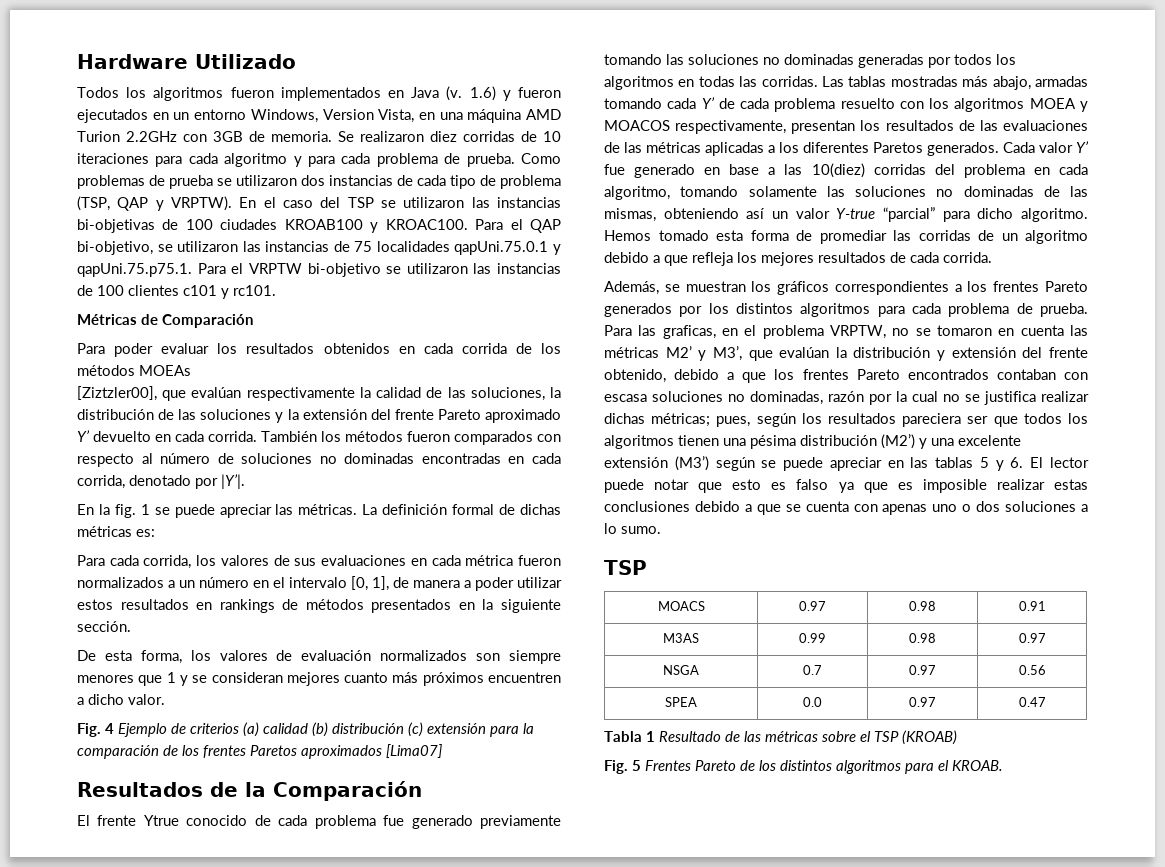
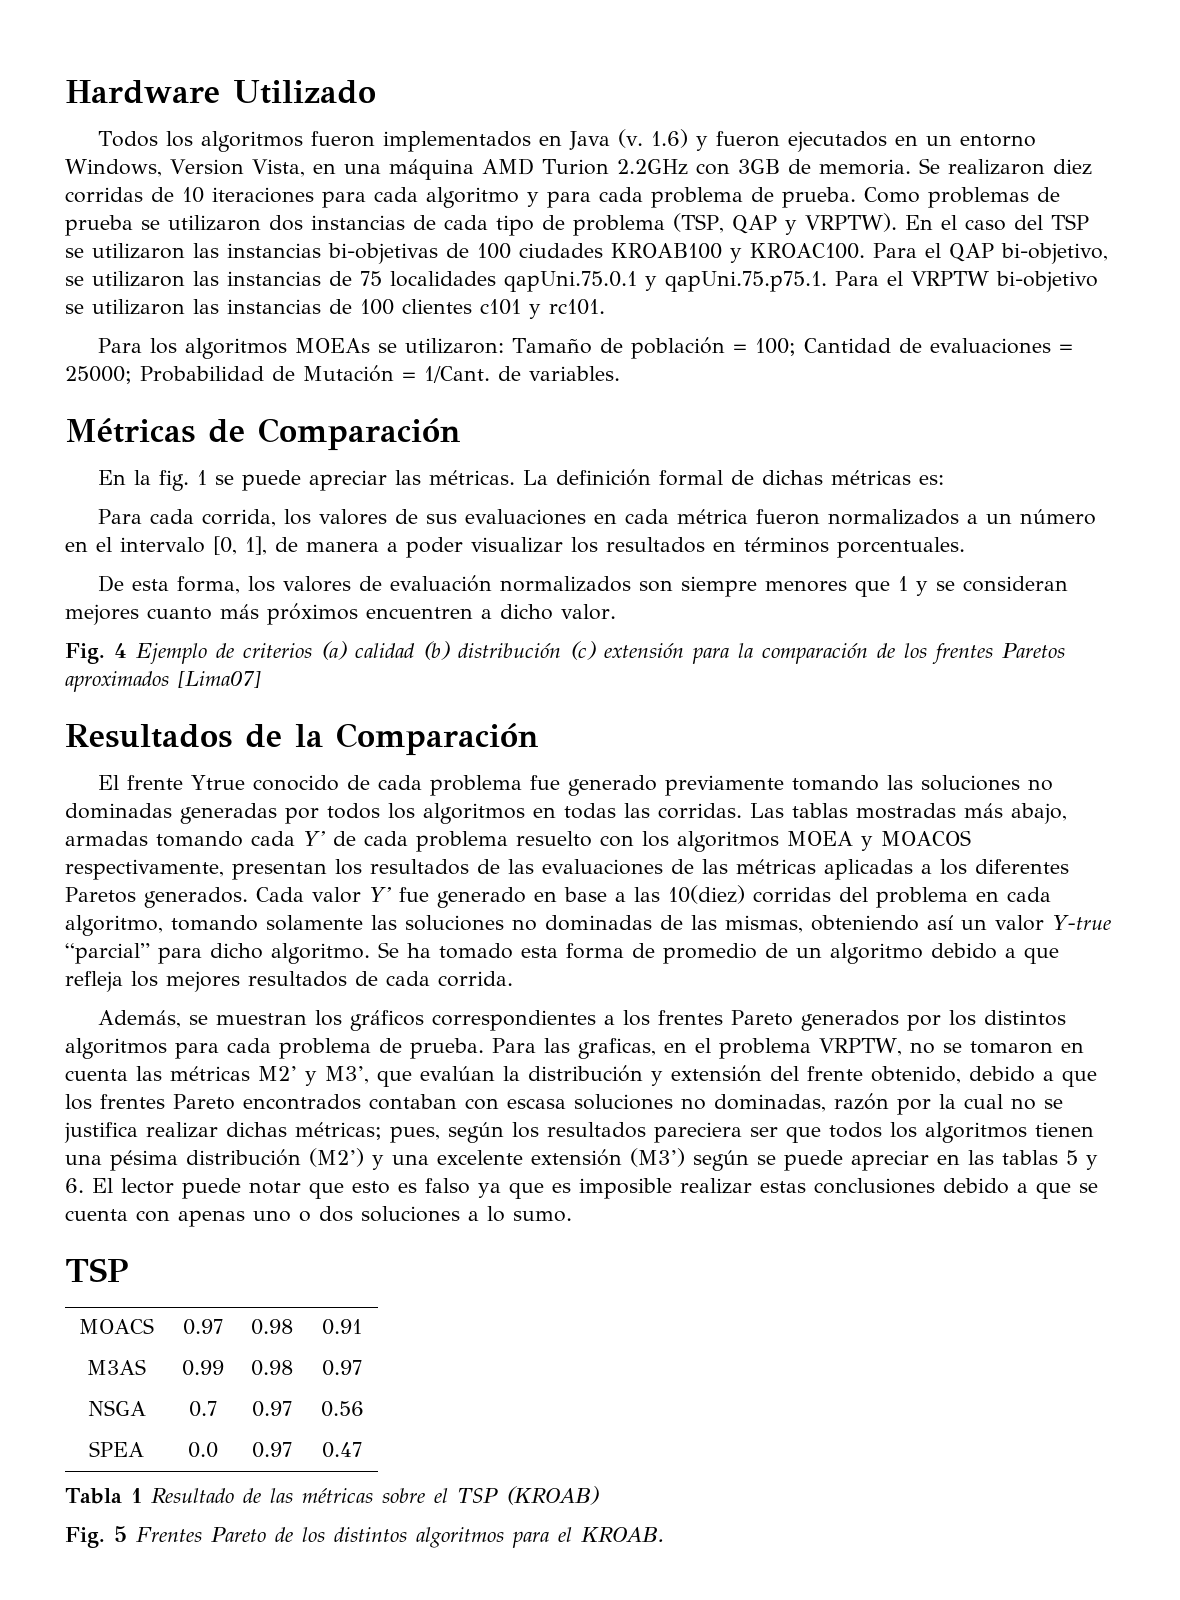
[77,314,253,328] [77,343,562,357] [77,365,191,376] [77,386,561,401] [77,409,561,423] [77,430,561,445] [77,453,561,467] [77,474,245,489] Métricas de Comparación // Para poder evaluar los resultados obtenidos en cada corrida de los métodos MOEAs // [Ziztzler00], que evalúan respectivamente la calidad de las soluciones, la distribución de las soluciones y la extensión del frente Pareto aproximado Y’ devuelto en cada corrida. También los métodos fueron comparados con respecto al número de soluciones no dominadas encontradas en cada corrida, denotado por |Y’|. -> [97,337,1073,359] [65,365,620,384] [65,418,461,451] Para los algoritmos MOEAs se utilizaron: Tamaño de población = 100; Cantidad de evaluaciones = 25000; Probabilidad de Mutación = 1/Cant. de variables. // Métricas de Comparación
[517,577,562,588] [77,599,561,613] [77,621,131,632] utilizar estos resultados en rankings de métodos presentados en la siguiente sección. -> [471,537,965,558] visualizar los resultados en términos porcentuales.
[604,230,651,241] Hemos -> [378,942,431,958] Se ha
[819,230,971,244] promediar las corridas -> [663,943,757,964] promedio

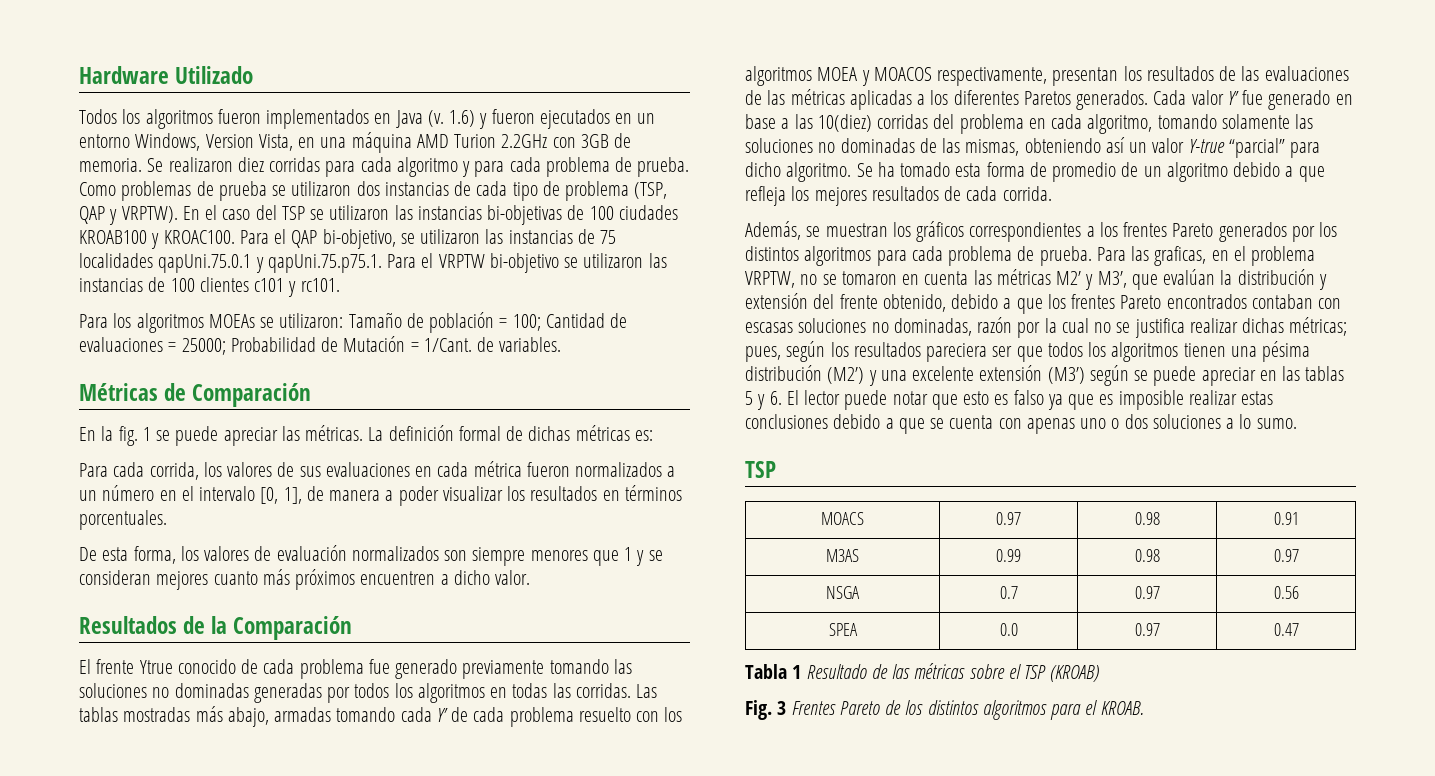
[151,187,314,203] de 10 iteraciones -> (321, 164) none
[65,641,1065,664] [65,670,261,692] // Fig. 4 Ejemplo de criterios (a) calidad (b) distribución (c) extensión para la comparación de los frentes Paretos aproximados [Lima07] -> (531, 577) none
[506,1098,566,1109] escasa -> [745,322,793,333] escasas
[114,1526,127,1542] 5 -> [777,701,787,715] 3

